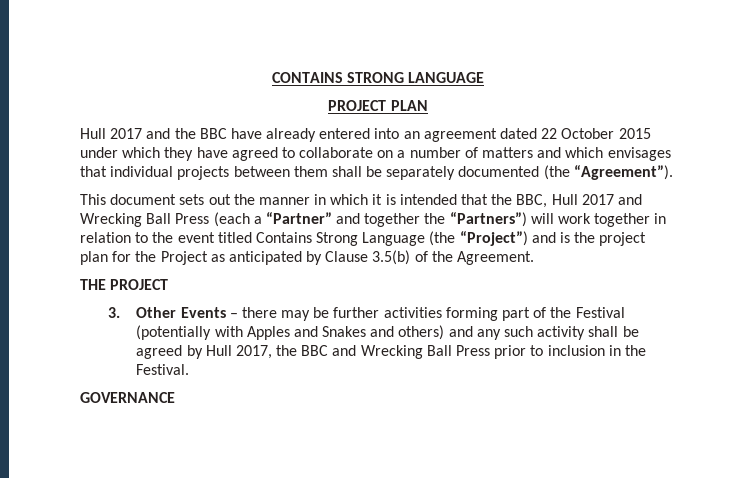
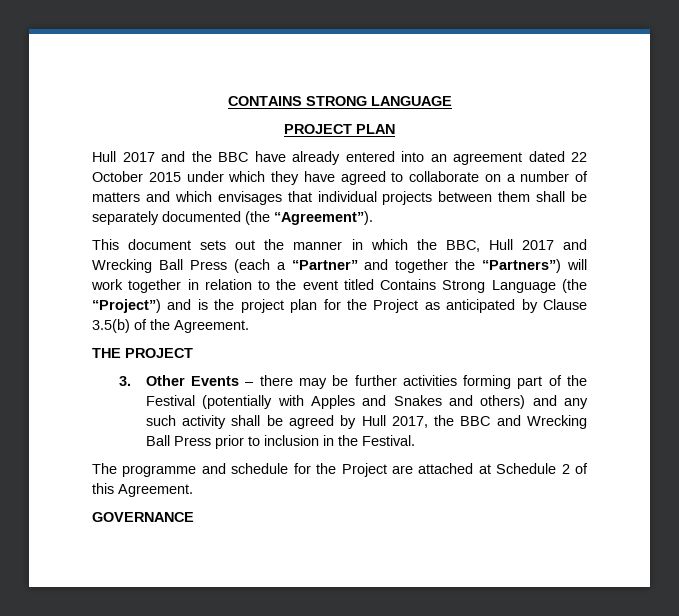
[372,194,489,205] it is intended that -> (408, 244) none
(190, 369) none -> [92,463,589,477] [92,483,193,497] // The programme and schedule for the Project are attached at Schedule 2 of this Agreement.

